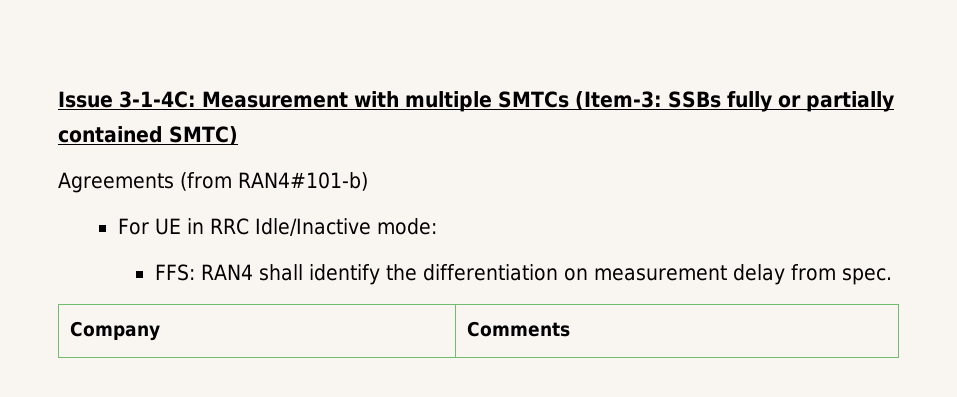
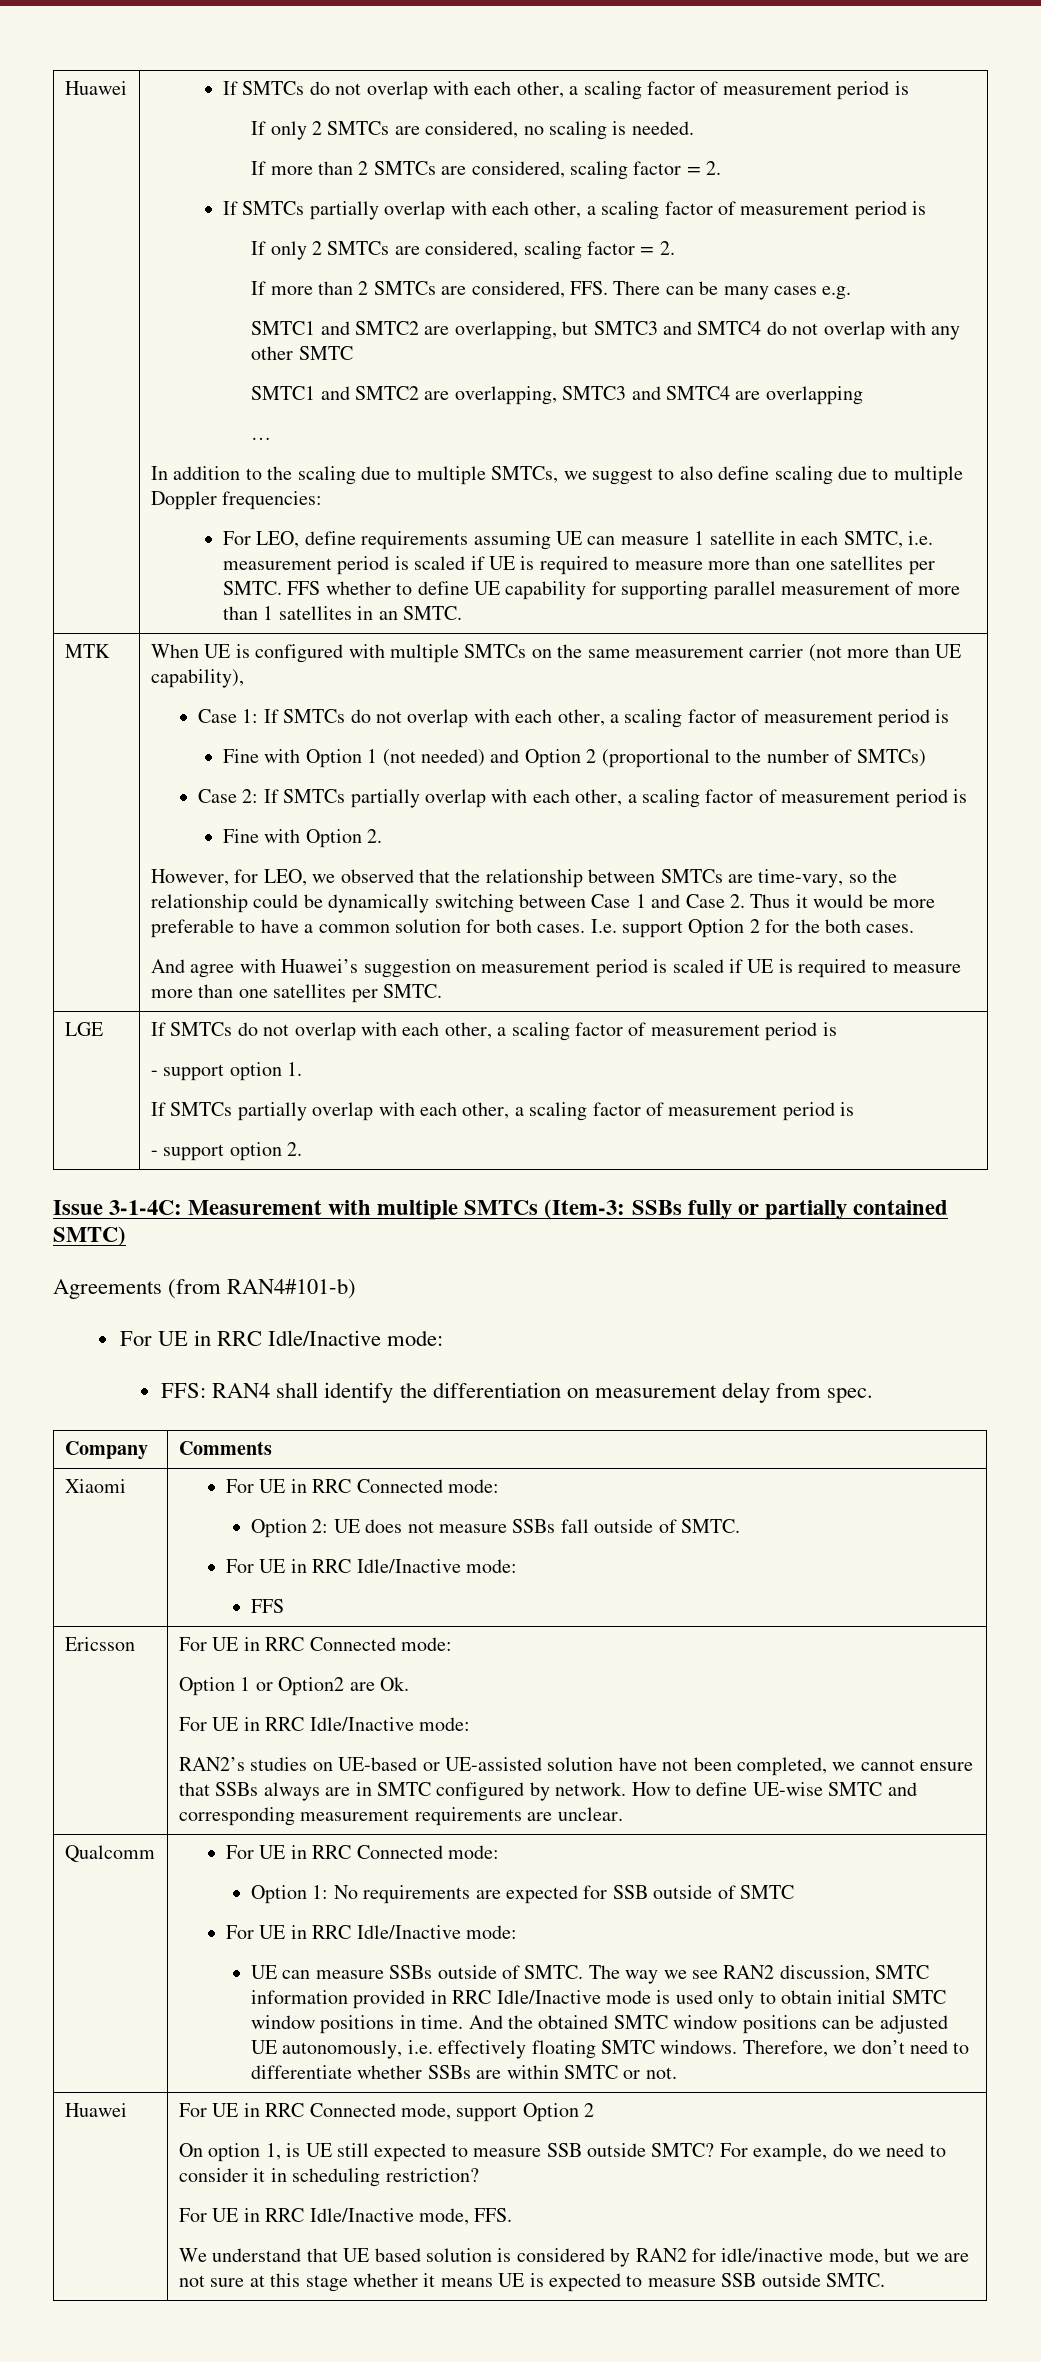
(58, 99) none -> [64,81,127,95] [223,81,909,100] [251,121,694,140] [251,161,722,180] [223,201,927,220] [251,241,675,260] [251,281,852,300] [251,321,961,340] [251,346,353,360] [251,386,863,405] [251,437,272,440] [150,466,963,485] [150,491,323,510] [223,531,934,550] [223,556,935,575] [223,581,960,600] [223,606,463,620] [64,644,110,658] [150,644,961,663] [150,669,244,688] [198,709,950,728] [223,749,926,768] [198,789,968,808] [223,829,383,848] [150,869,898,888] [150,894,935,913] [150,919,915,938] [150,959,961,978] [150,984,442,1003] [64,1022,103,1036] [150,1022,837,1041] [150,1062,303,1081] [150,1102,855,1121] [150,1142,303,1161] Huawei | If SMTCs do not overlap with each other, a scaling factor of measurement period is // If only 2 SMTCs are considered, no scaling is needed. // If more than 2 SMTCs are considered, scaling factor = 2. // If SMTCs partially overlap with each other, a scaling factor of measurement period is // If only 2 SMTCs are considered, scaling factor = 2. // If more than 2 SMTCs are considered, FFS. There can be many cases e.g. // SMTC1 and SMTC2 are overlapping, but SMTC3 and SMTC4 do not overlap with any other SMTC // SMTC1 and SMTC2 are overlapping, SMTC3 and SMTC4 are overlapping // … // In addition to the scaling due to multiple SMTCs, we suggest to also define scaling due to multiple Doppler frequencies: // For LEO, define requirements assuming UE can measure 1 satellite in each SMTC, i.e. measurement period is scaled if UE is required to measure more than one satellites per SMTC. FFS whether to define UE capability for supporting parallel measurement of more than 1 satellites in an SMTC. // MTK | When UE is configured with multiple SMTCs on the same measurement carrier (not more than UE capability), // Case 1: If SMTCs do not overlap with each other, a scaling factor of measurement period is // Fine with Option 1 (not needed) and Option 2 (proportional to the number of SMTCs) // Case 2: If SMTCs partially overlap with each other, a scaling factor of measurement period is // Fine with Option 2. // However, for LEO, we observed that the relationship between SMTCs are time-vary, so the relationship could be dynamically switching between Case 1 and Case 2. Thus it would be more preferable to have a common solution for both cases. I.e. support Option 2 for the both cases. // And agree with Huawei’s suggestion on measurement period is scaled if UE is required to measure more than one satellites per SMTC. // LGE | If SMTCs do not overlap with each other, a scaling factor of measurement period is // - support option 1. // If SMTCs partially overlap with each other, a scaling factor of measurement period is // - support option 2. //
(570, 329) none -> [64,1479,126,1493] [226,1479,500,1493] [251,1519,741,1538] [226,1559,518,1573] [251,1599,285,1613] [64,1637,135,1651] [178,1637,452,1651] [178,1677,409,1696] [178,1717,470,1731] [178,1757,974,1776] [178,1782,917,1801] [178,1807,623,1826] [64,1845,155,1863] [226,1845,500,1859] [251,1885,795,1904] [226,1925,518,1939] [251,1965,930,1984] [251,1990,946,2009] [251,2015,948,2034] [251,2040,970,2059] [251,2065,677,2079] [64,2103,127,2117] [178,2103,595,2122] [178,2143,946,2162] [178,2168,479,2187] [178,2208,513,2225] [178,2248,969,2267] [178,2273,885,2292] // Xiaomi | For UE in RRC Connected mode: // Option 2: UE does not measure SSBs fall outside of SMTC. // For UE in RRC Idle/Inactive mode: // FFS // Ericsson | For UE in RRC Connected mode: // Option 1 or Option2 are Ok. // For UE in RRC Idle/Inactive mode: // RAN2’s studies on UE-based or UE-assisted solution have not been completed, we cannot ensure that SSBs always are in SMTC configured by network. How to define UE-wise SMTC and corresponding measurement requirements are unclear. // Qualcomm | For UE in RRC Connected mode: // Option 1: No requirements are expected for SSB outside of SMTC // For UE in RRC Idle/Inactive mode: // UE can measure SSBs outside of SMTC. The way we see RAN2 discussion, SMTC information provided in RRC Idle/Inactive mode is used only to obtain initial SMTC window positions in time. And the obtained SMTC window positions can be adjusted UE autonomously, i.e. effectively floating SMTC windows. Therefore, we don’t need to differentiate whether SSBs are within SMTC or not. // Huawei | For UE in RRC Connected mode, support Option 2 // On option 1, is UE still expected to measure SSB outside SMTC? For example, do we need to consider it in scheduling restriction? // For UE in RRC Idle/Inactive mode, FFS. // We understand that UE based solution is considered by RAN2 for idle/inactive mode, but we are not sure at this stage whether it means UE is expected to measure SSB outside SMTC.

